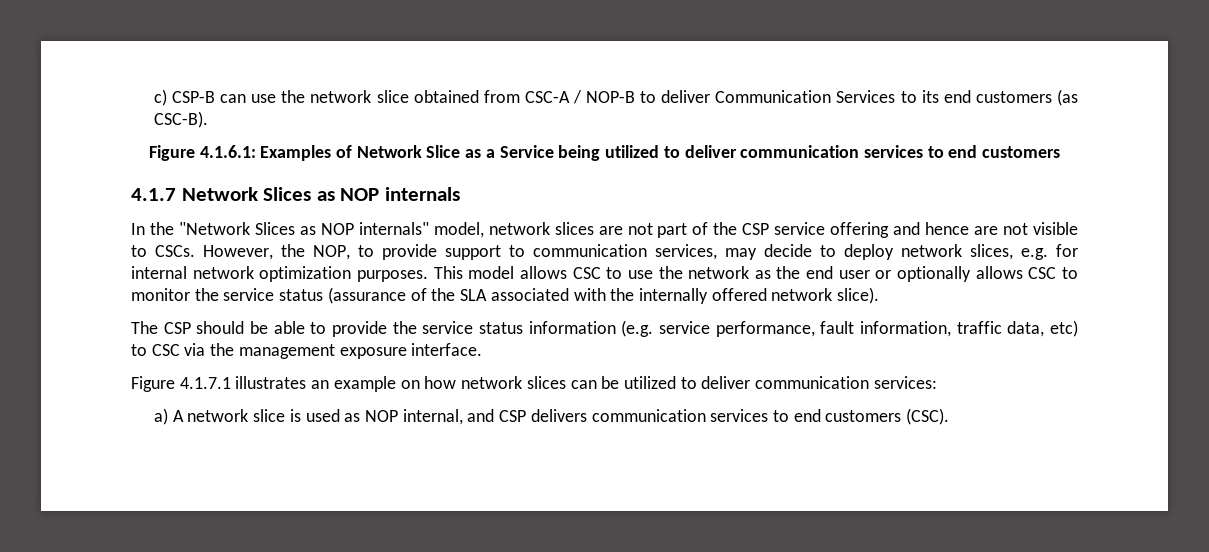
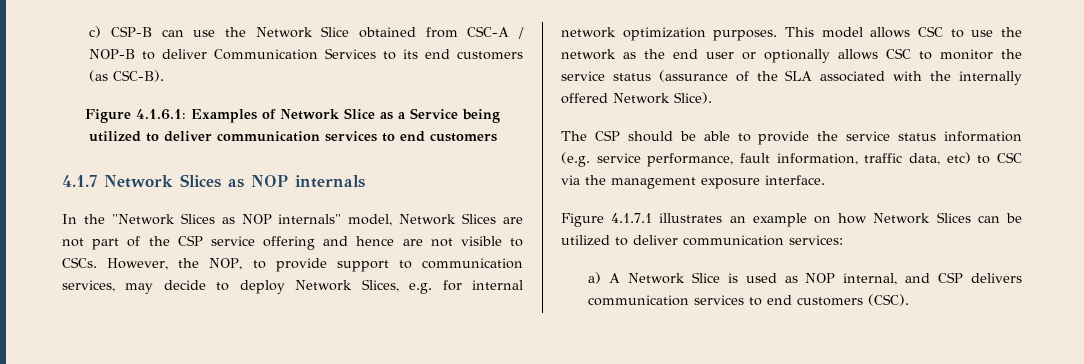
[310,90,409,103] network slice -> [255,26,350,38] Network Slice
[488,222,594,235] network slices -> [399,213,497,225] Network Slices
[901,244,1013,260] network slices, -> [295,279,399,292] Network Slices,
[771,287,880,304] network slice). -> [613,92,712,104] Network Slice).
[461,376,566,389] network slices -> [873,212,971,224] Network Slices
[187,409,286,422] network slice -> [628,272,720,284] Network Slice

